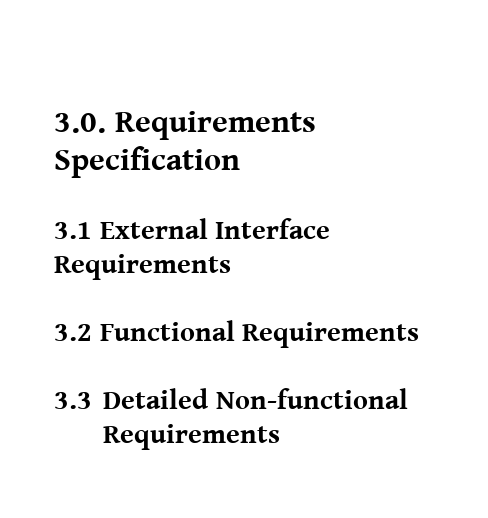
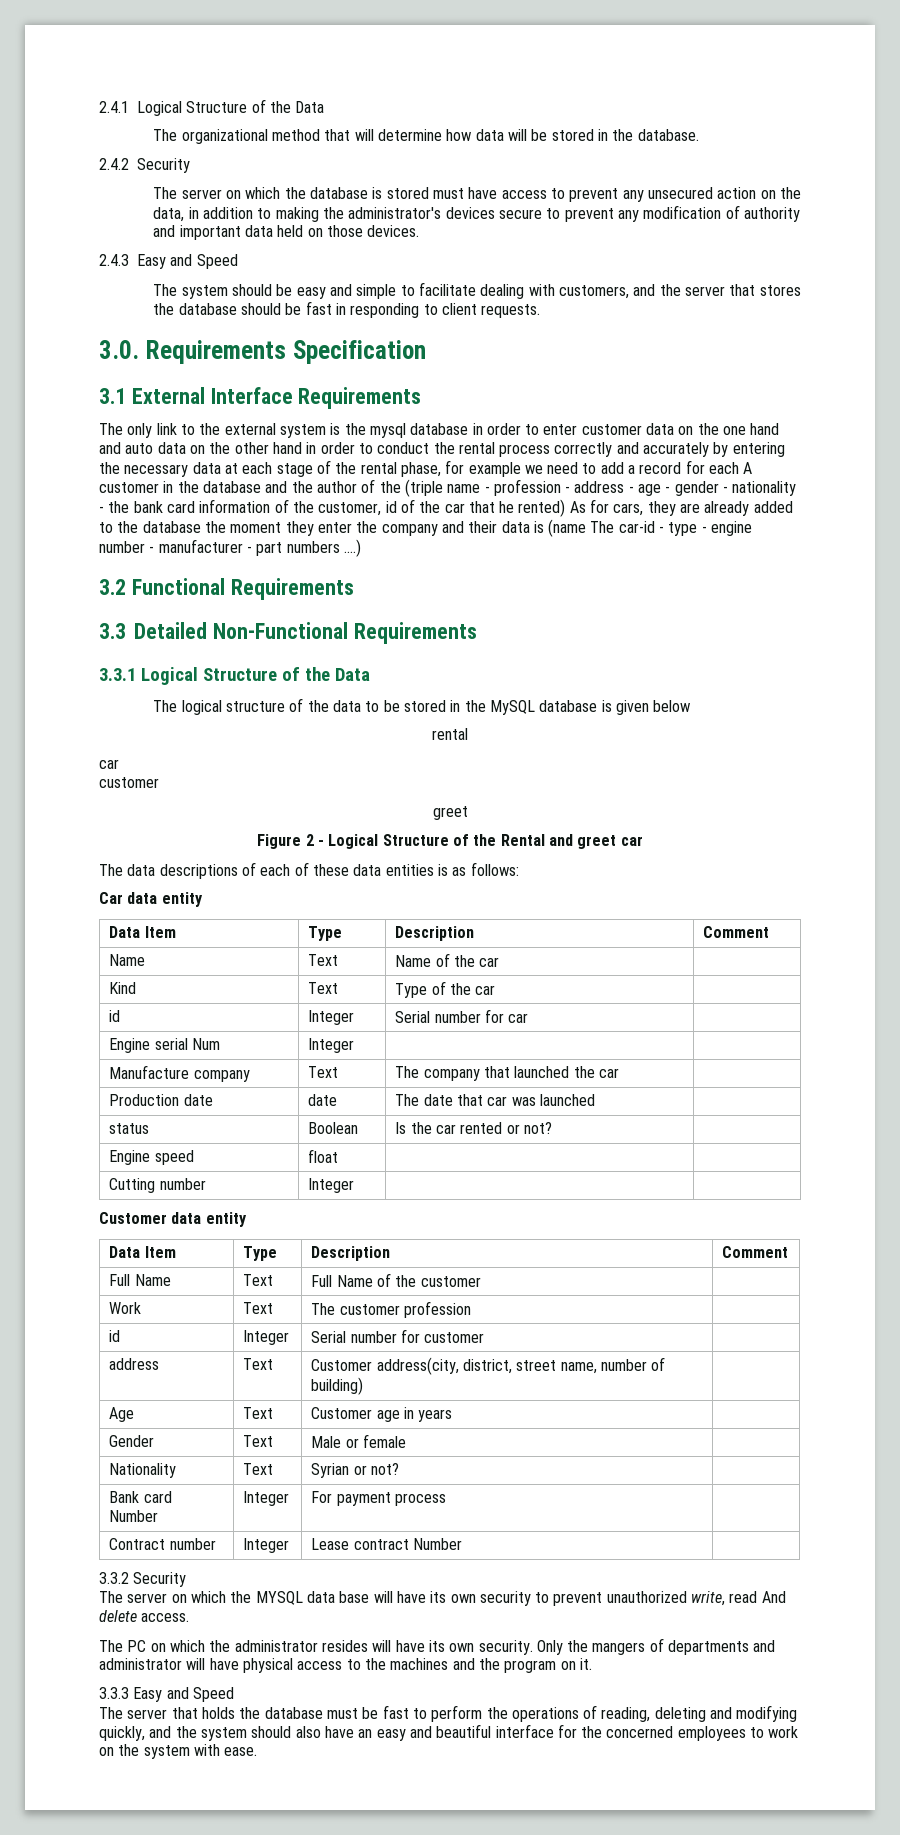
(54, 123) none -> [99,99,325,116] [153,129,699,144] [99,158,190,173] [153,187,801,202] [153,205,800,222] [153,225,420,240] [99,254,238,269] [153,282,801,299] [153,301,541,318] 2.4.1 Logical Structure of the Data // The organizational method that will determine how data will be stored in the database. // 2.4.2 Security // The server on which the database is stored must have access to prevent any unsecured action on the data, in addition to making the administrator's devices secure to prevent any modification of authority and important data held on those devices. // 2.4.3 Easy and Speed // The system should be easy and simple to facilitate dealing with customers, and the server that stores the database should be fast in responding to client requests. //
(231, 267) none -> [99,423,780,438] [99,442,785,457] [99,460,753,477] [99,479,797,497] [99,499,793,517] [99,519,753,537] [99,539,361,557] // The only link to the external system is the mysql database in order to enter customer data on the one hand and auto data on the other hand in order to conduct the rental process correctly and accurately by entering the necessary data at each stage of the rental phase, for example we need to add a record for each A customer in the database and the author of the (triple name - profession - address - age - gender - nationality - the bank card information of the customer, id of the car that he rented) As for cars, they are already added to the database the moment they enter the company and their data is (name The car-id - type - engine number - manufacturer - part numbers ....)
[215,388,408,409] [103,424,281,450] Non-functional Requirements -> [212,622,477,644] [99,667,370,685] [153,698,691,715] [432,728,468,740] [99,759,119,769] [99,777,159,788] [432,806,468,820] [257,834,643,849] [99,862,519,879] [99,892,203,907] [109,926,176,938] [308,926,343,941] [395,926,475,941] [703,926,770,938] [109,954,146,966] [308,954,339,966] [395,953,500,967] [109,982,137,994] [308,982,339,994] [395,981,496,998] [109,1010,121,1022] [308,1010,355,1025] [395,1009,529,1023] [109,1038,220,1053] [308,1038,355,1053] [109,1065,250,1082] [308,1066,339,1078] [395,1066,619,1081] [109,1094,213,1106] [308,1094,338,1106] [395,1094,595,1106] [109,1123,150,1134] [308,1122,359,1134] [395,1122,552,1134] [109,1150,194,1165] [308,1149,339,1163] [109,1178,206,1193] [308,1178,355,1193] [99,1212,247,1227] [109,1246,176,1258] [243,1246,278,1261] [311,1246,391,1261] [722,1246,789,1258] [109,1274,171,1286] [243,1274,274,1286] [311,1273,481,1287] [109,1302,142,1314] [243,1302,274,1314] [311,1301,471,1318] [109,1330,121,1342] [243,1330,290,1345] [311,1329,485,1343] [109,1358,160,1370] [243,1358,274,1370] [311,1357,666,1375] [311,1377,364,1395] [109,1407,135,1422] [243,1407,274,1419] [311,1407,453,1422] [109,1435,155,1447] [243,1435,274,1447] [311,1434,406,1448] [109,1463,177,1478] [243,1463,274,1475] [311,1463,399,1478] [109,1491,172,1503] [109,1510,159,1522] [243,1491,290,1506] [311,1491,446,1506] [109,1538,216,1550] [243,1538,290,1553] [311,1538,462,1550] [99,1572,187,1587] [99,1591,786,1606] [99,1610,190,1622] [99,1638,776,1655] [99,1658,592,1673] [99,1687,234,1702] [99,1705,798,1722] [99,1724,799,1741] [99,1744,258,1759] Non-Functional Requirements // 3.3.1 Logical Structure of the Data // The logical structure of the data to be stored in the MySQL database is given below // rental // car // customer // greet // Figure 2 - Logical Structure of the Rental and greet car // The data descriptions of each of these data entities is as follows: // Car data entity // Data Item | Type | Description | Comment // Name | Text | Name of the car | // Kind | Text | Type of the car | // id | Integer | Serial number for car | // Engine serial Num | Integer | | // Manufacture company | Text | The company that launched the car | // Production date | date | The date that car was launched | // status | Boolean | Is the car rented or not? | // Engine speed | float | | // Cutting number | Integer | | // Customer data entity // Data Item | Type | Description | Comment // Full Name | Text | Full Name of the customer | // Work | Text | The customer profession | // id | Integer | Serial number for customer | // address | Text | Customer address(city, district, street name, number of building) | // Age | Text | Customer age in years | // Gender | Text | Male or female | // Nationality | Text | Syrian or not? | // Bank card Number | Integer | For payment process | // Contract number | Integer | Lease contract Number | // 3.3.2 Security // The server on which the MYSQL data base will have its own security to prevent unauthorized write, read And delete access. // The PC on which the administrator resides will have its own security. Only the mangers of departments and administrator will have physical access to the machines and the program on it. // 3.3.3 Easy and Speed // The server that holds the database must be fast to perform the operations of reading, deleting and modifying quickly, and the system should also have an easy and beautiful interface for the concerned employees to work on the system with ease.

